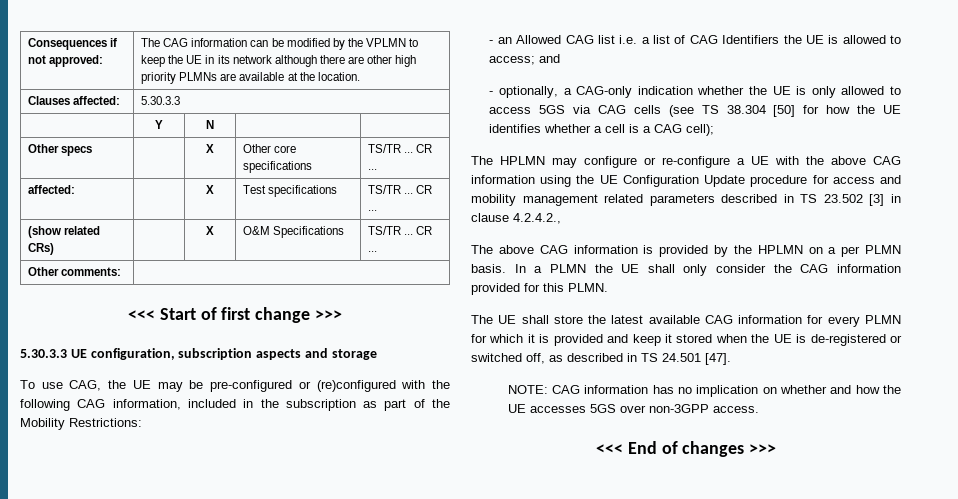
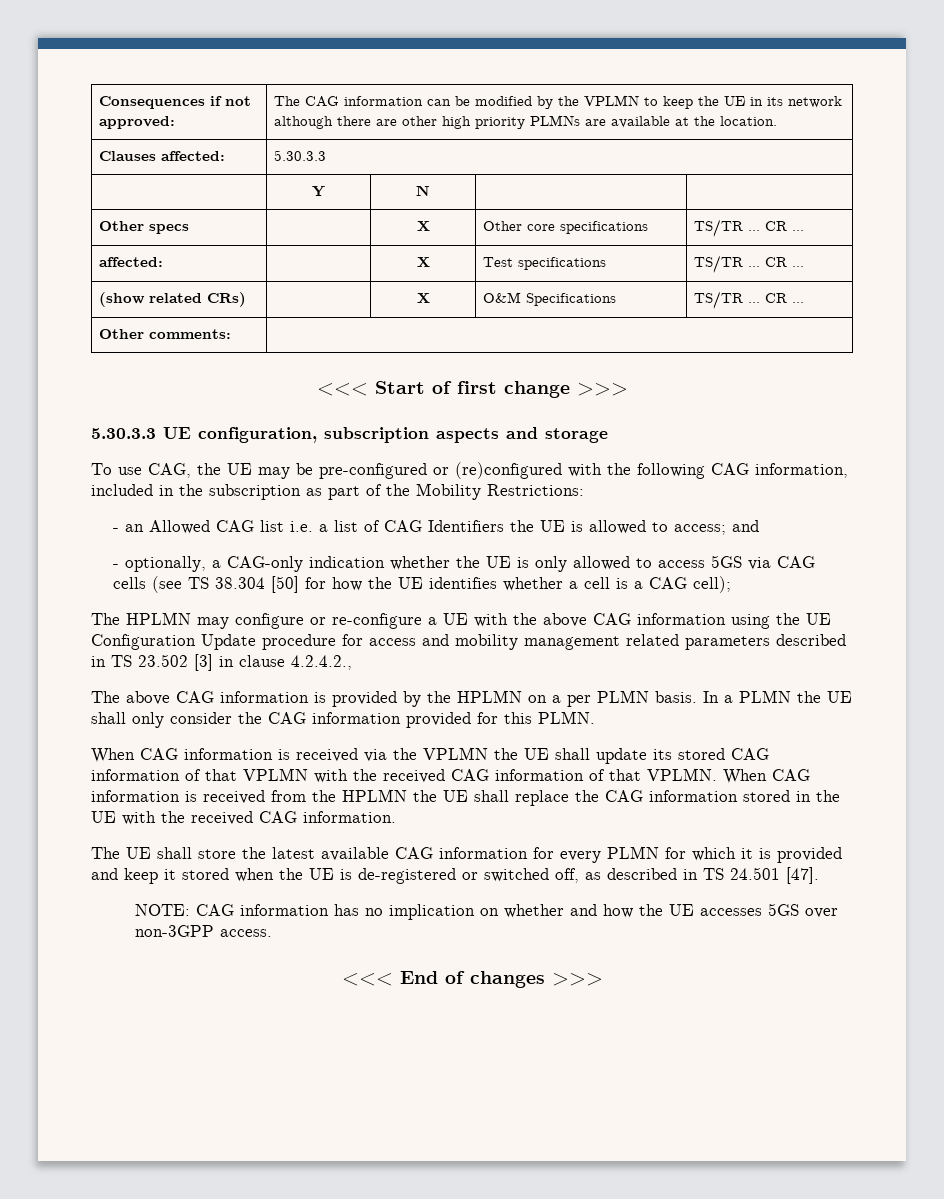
(608, 287) none -> [91,747,769,764] [91,768,810,784] [91,789,840,806] [91,811,396,825] // When CAG information is received via the VPLMN the UE shall update its stored CAG information of that VPLMN with the received CAG information of that VPLMN. When CAG information is received from the HPLMN the UE shall replace the CAG information stored in the UE with the received CAG information.

